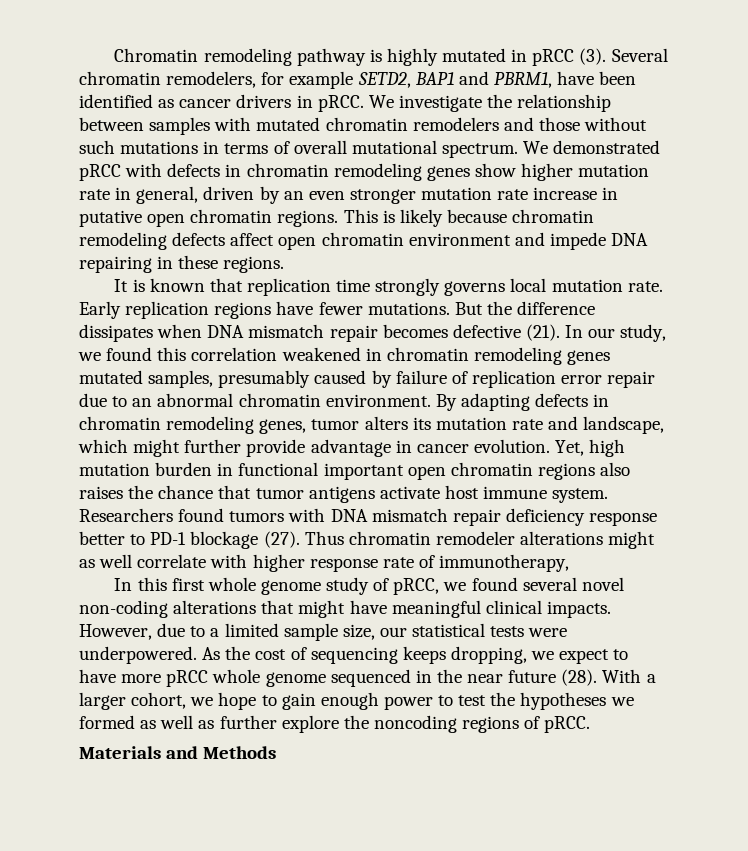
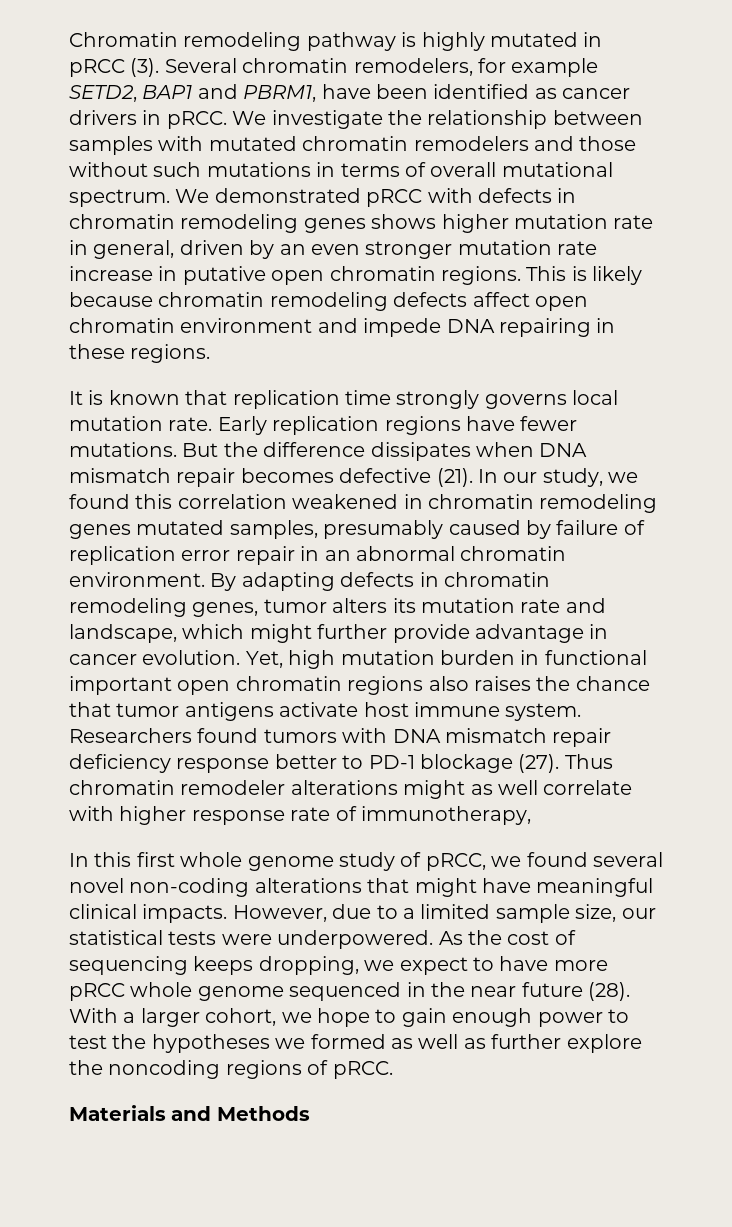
[474,163,516,177] show -> [371,214,437,229] shows
[79,393,128,407] due to -> [300,546,320,561] in

